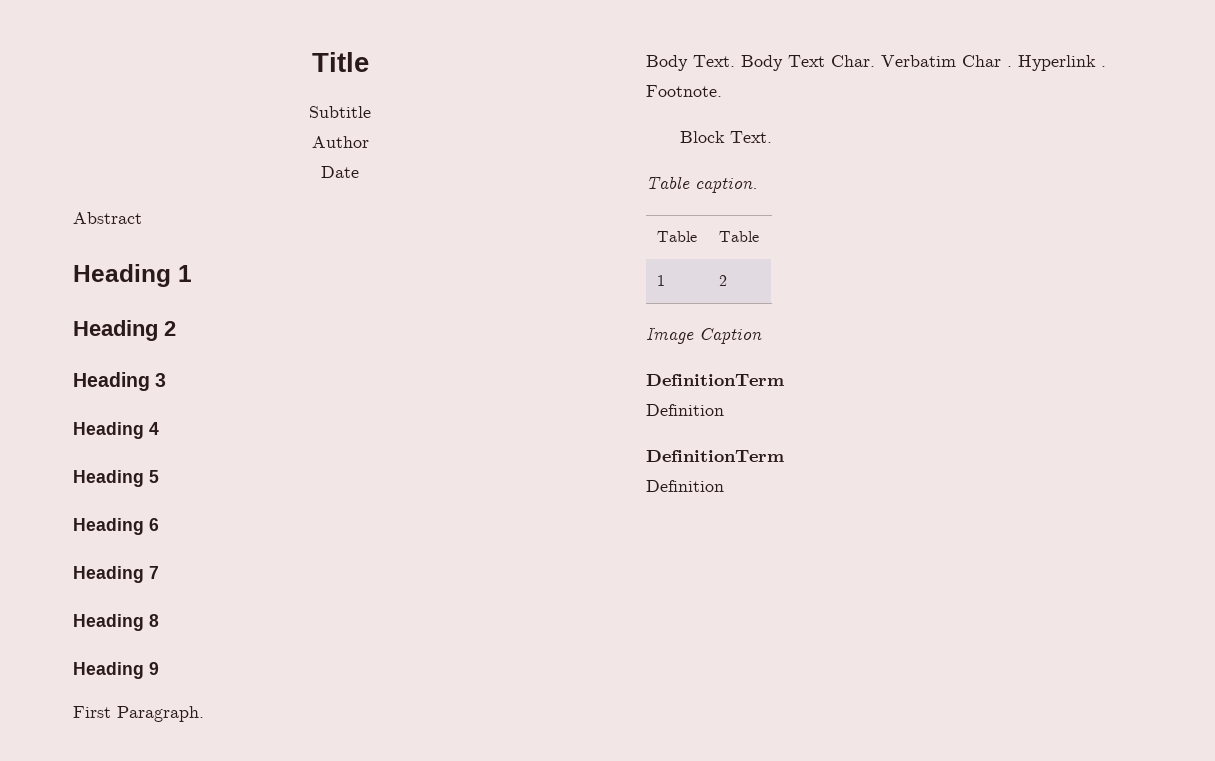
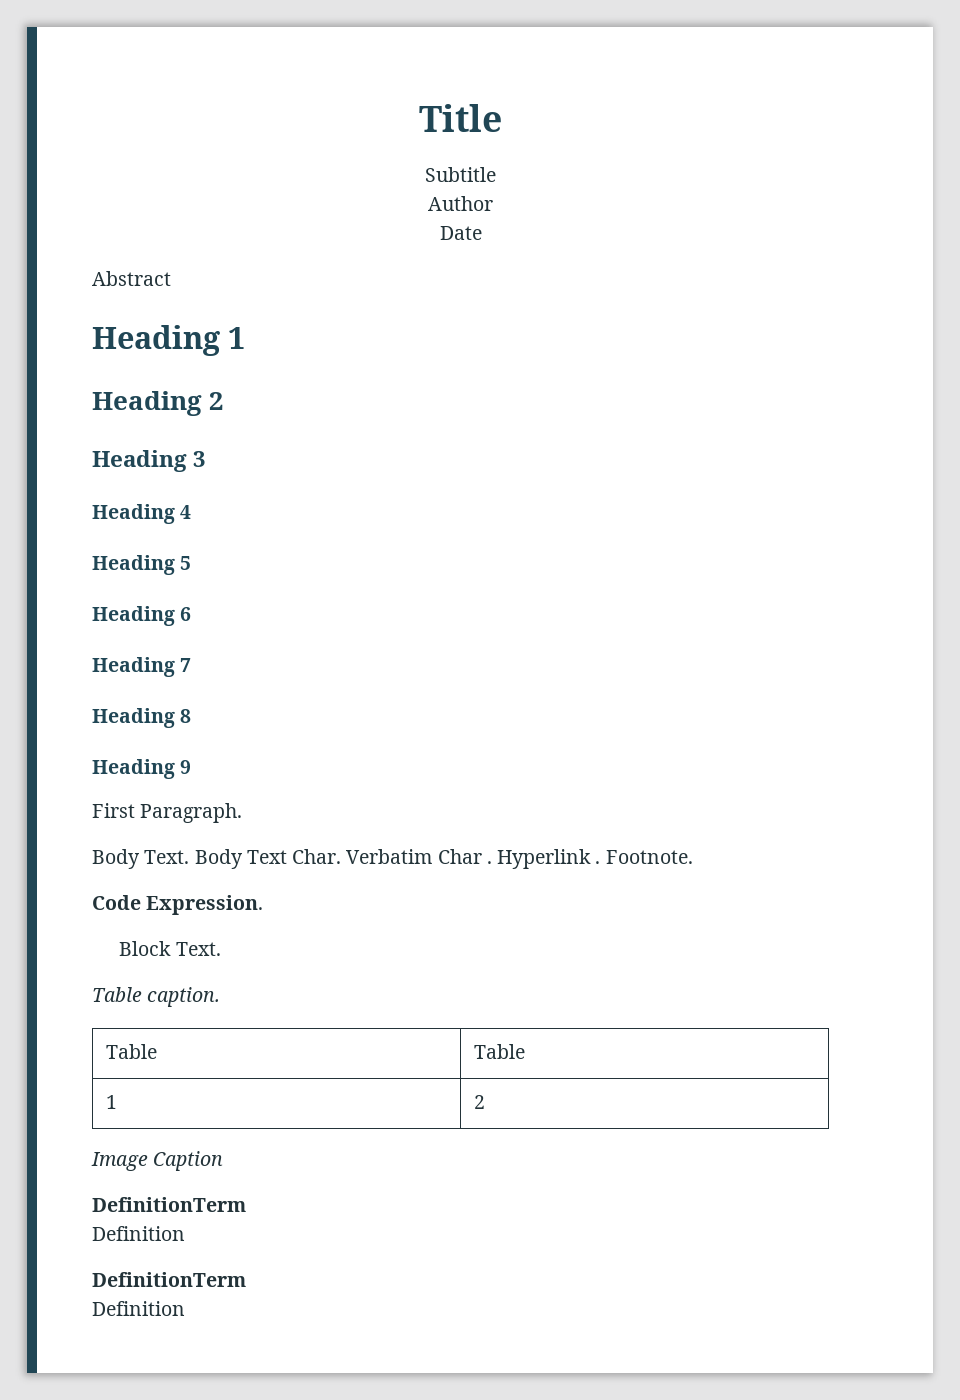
(722, 91) none -> [92,895,264,915] // Code Expression.

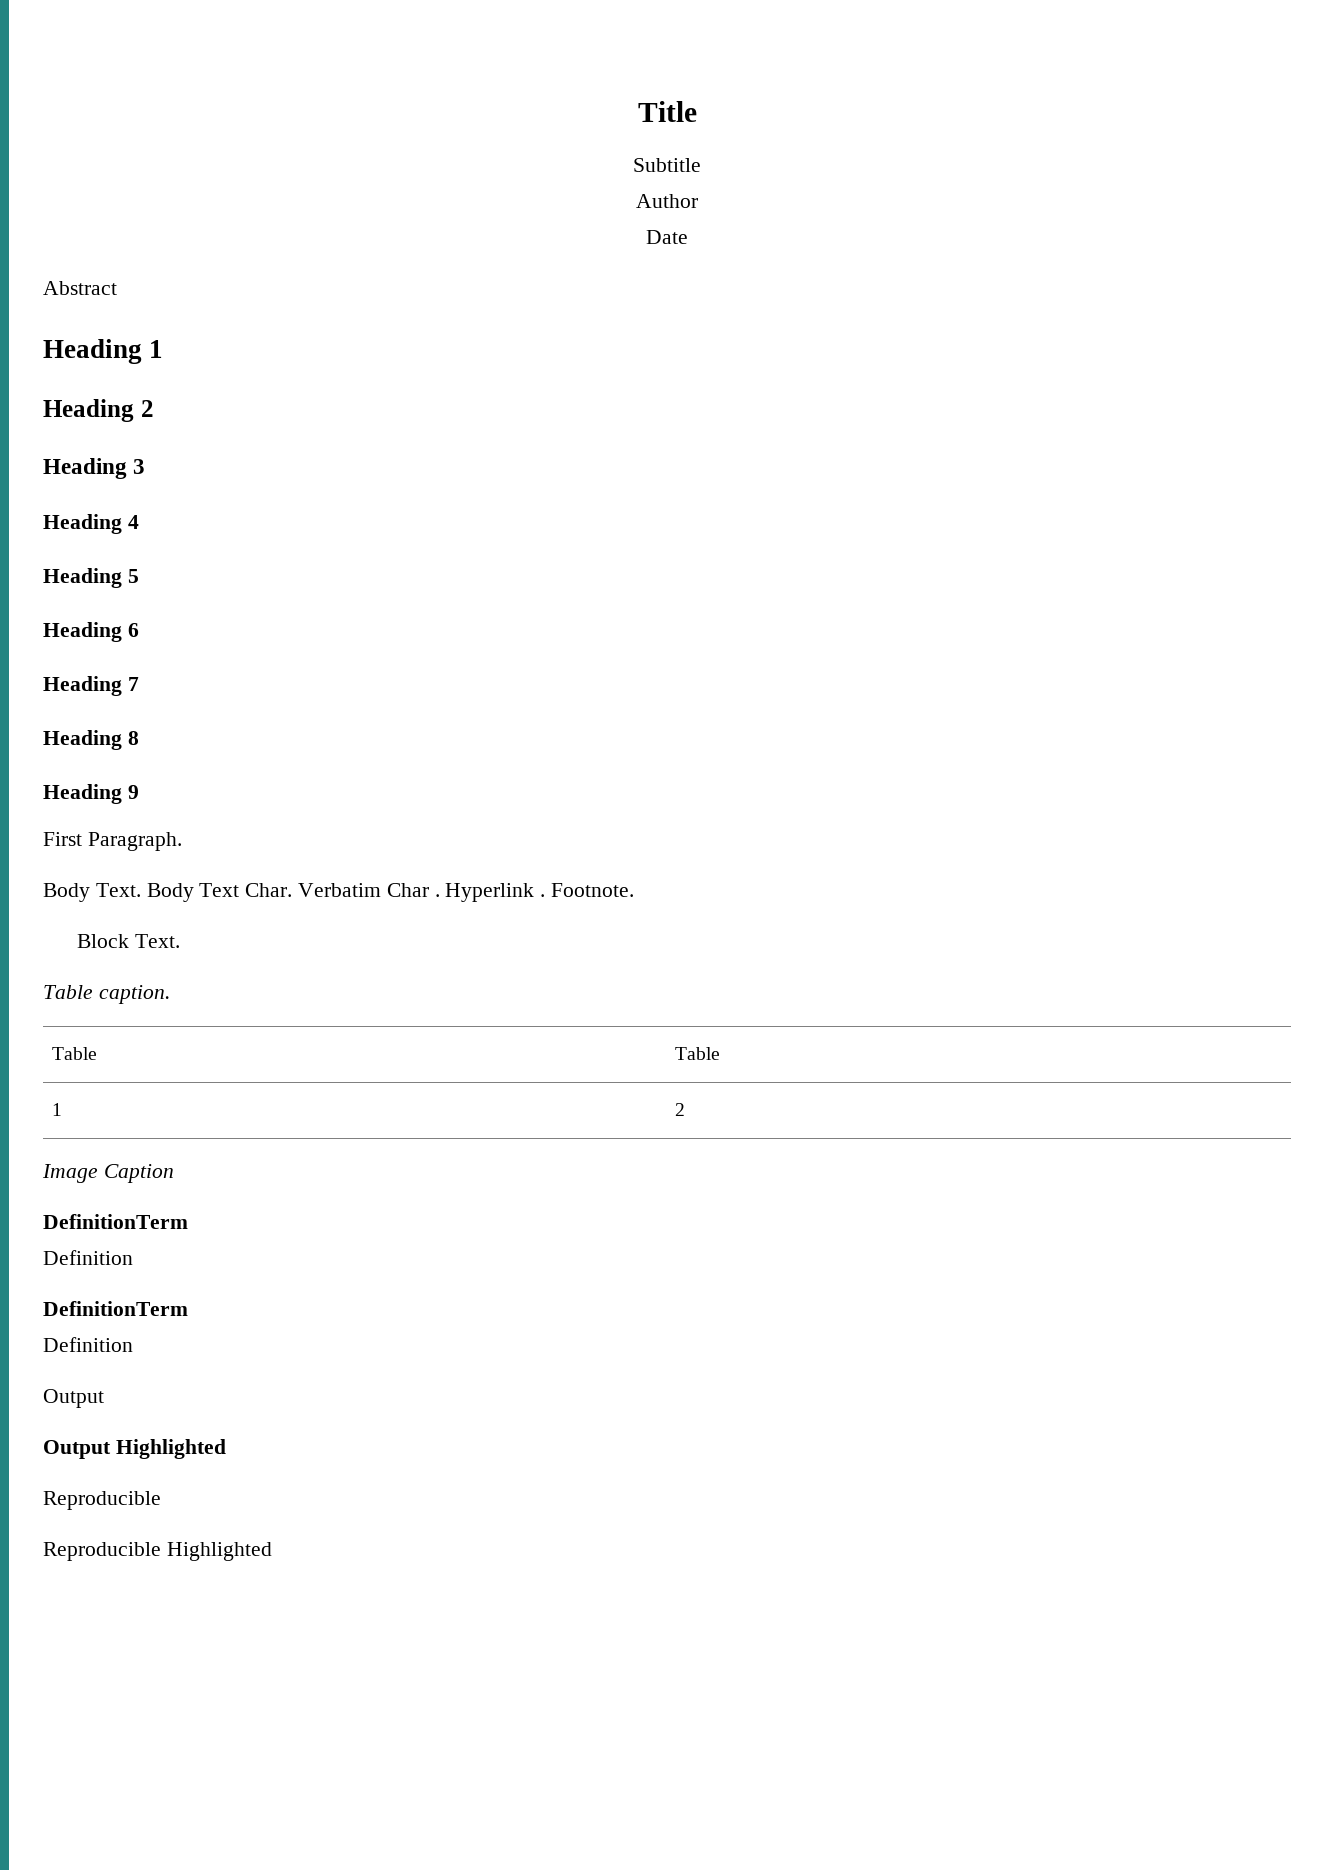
[92,895,264,915] // Code Expression. -> (635, 890) none
(185, 1308) none -> [43,1389,104,1408] [43,1439,226,1459] [43,1491,161,1510] [43,1542,272,1561] // Output // Output Highlighted // Reproducible // Reproducible Highlighted

